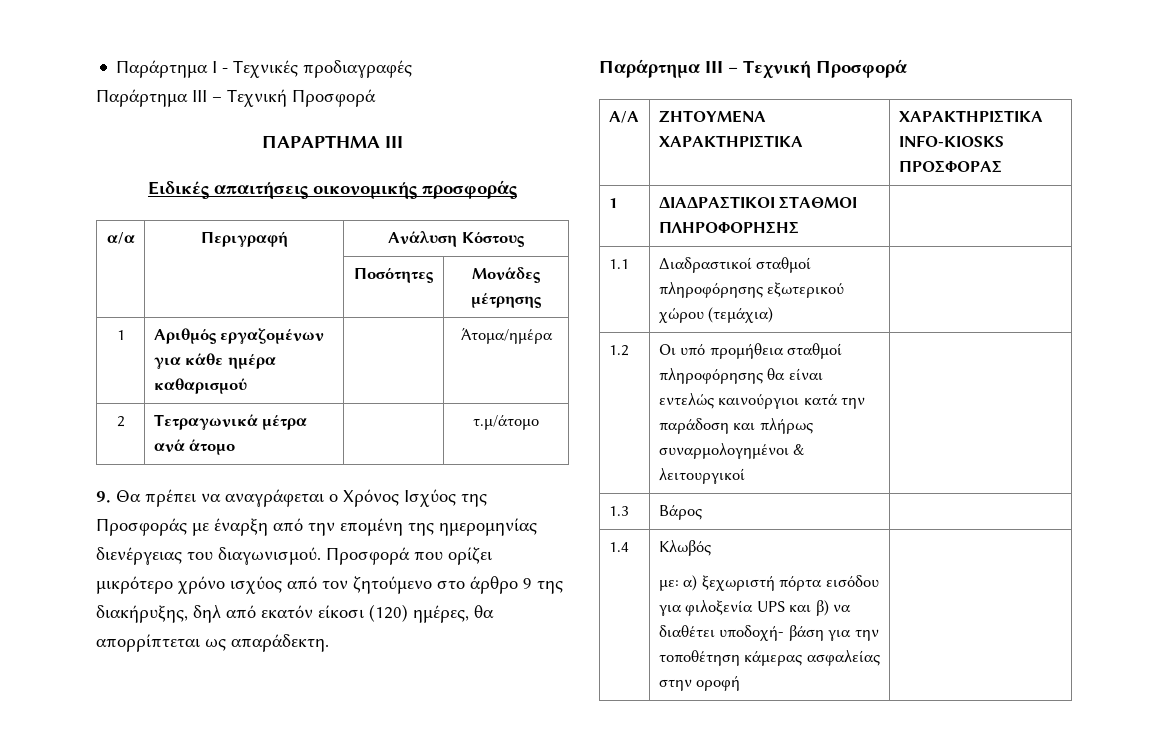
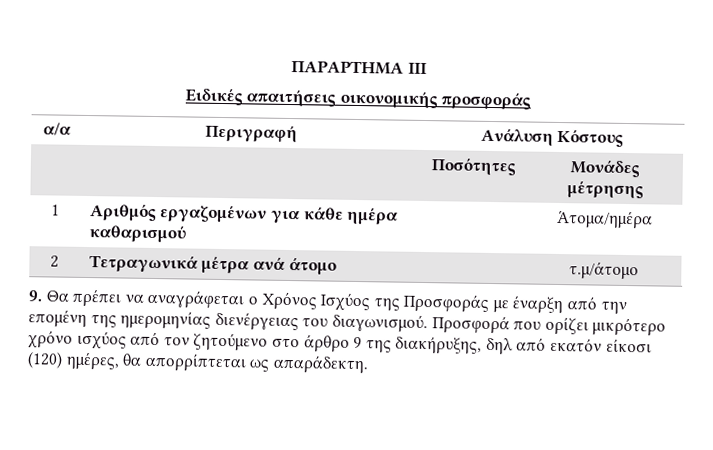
[116,60,413,78] [96,89,376,107] Παράρτημα Ι - Τεχνικές προδιαγραφές // Παράρτημα ΙΙΙ – Τεχνική Προσφορά // -> (291, 67) none
[599,59,907,79] [608,111,639,123] [658,110,766,123] [658,135,803,148] [898,110,1043,123] [898,135,1004,147] [898,160,1002,173] [608,198,617,208] [658,196,858,209] [658,221,799,234] [608,259,629,269] [658,257,812,273] [658,281,845,298] [658,307,774,323] [608,345,629,356] [658,343,843,359] [658,367,823,384] [658,392,866,409] [658,417,813,434] [658,442,806,459] [658,467,745,484] [608,506,629,516] [658,505,702,520] [608,542,629,552] [658,539,711,556] [658,575,879,591] [658,599,852,616] [658,625,879,641] [658,649,880,666] [658,676,741,691] // Παράρτημα ΙΙΙ – Τεχνική Προσφορά // Α/Α | ΖΗΤΟΥΜΕΝΑ ΧΑΡΑΚΤΗΡΙΣΤΙΚΑ | ΧΑΡΑΚΤΗΡΙΣΤΙΚΑ INFO-KIOSKS ΠΡΟΣΦΟΡΑΣ // 1 | ΔΙΑΔΡΑΣΤΙΚΟΙ ΣΤΑΘΜΟΙ ΠΛΗΡΟΦΟΡΗΣΗΣ | // 1.1 | Διαδραστικοί σταθμοί πληροφόρησης εξωτερικού χώρου (τεμάχια) | // 1.2 | Οι υπό προμήθεια σταθμοί πληροφόρησης θα είναι εντελώς καινούργιοι κατά την παράδοση και πλήρως συναρμολογημένοι & λειτουργικοί | // 1.3 | Βάρος | // 1.4 | Κλωβός // με: α) ξεχωριστή πόρτα εισόδου για φιλοξενία UPS και β) να διαθέτει υποδοχή- βάση για την τοποθέτηση κάμερας ασφαλείας στην οροφή | -> (369, 364) none

